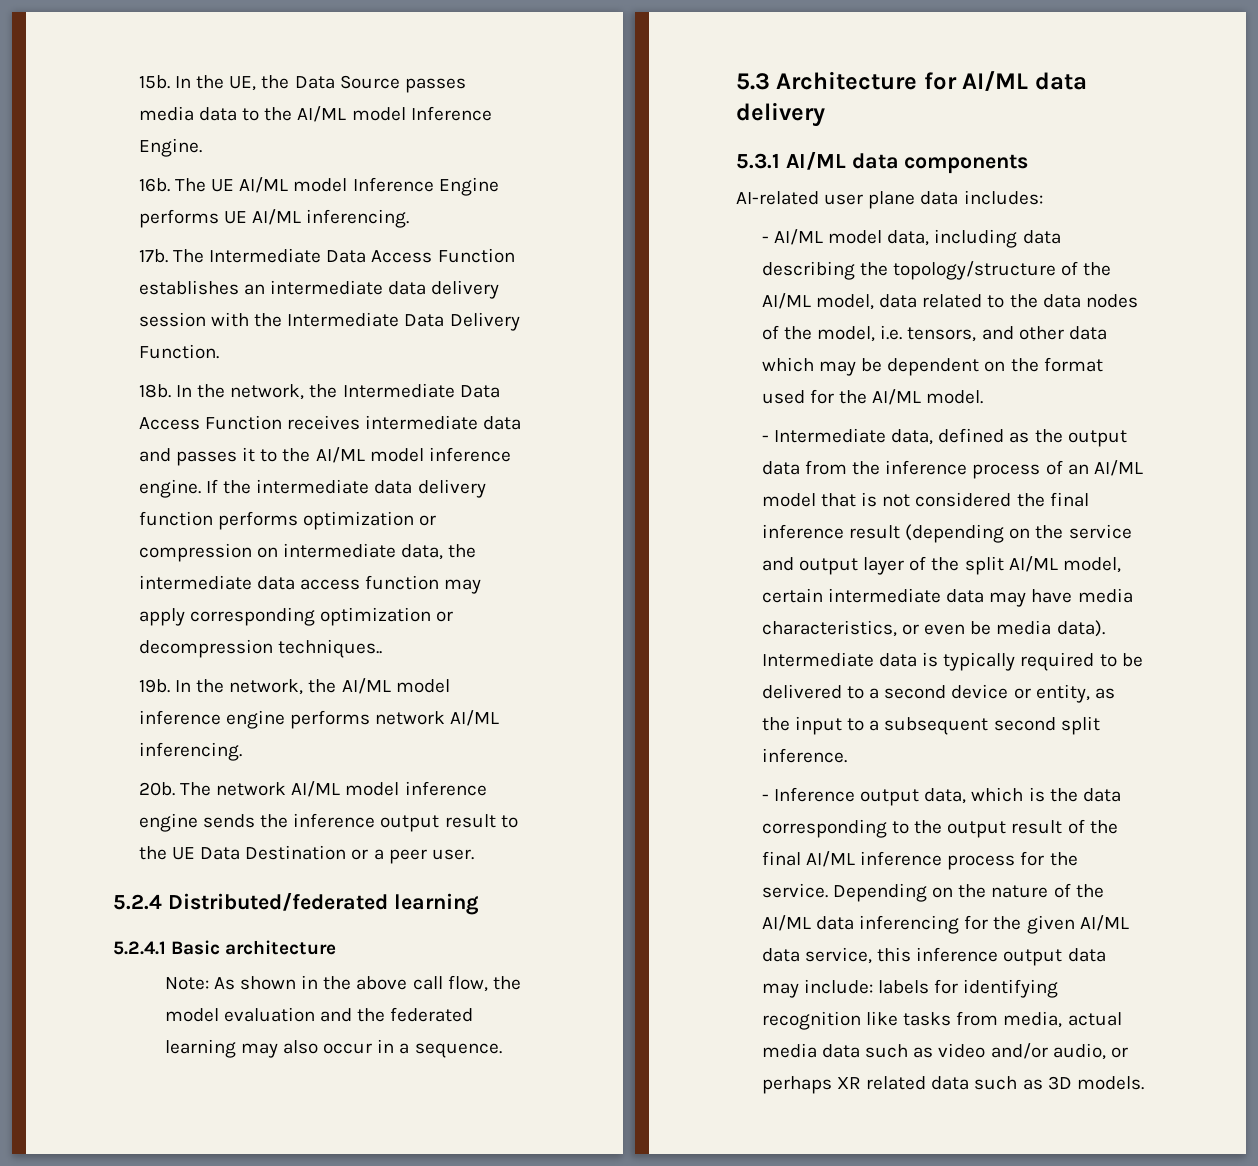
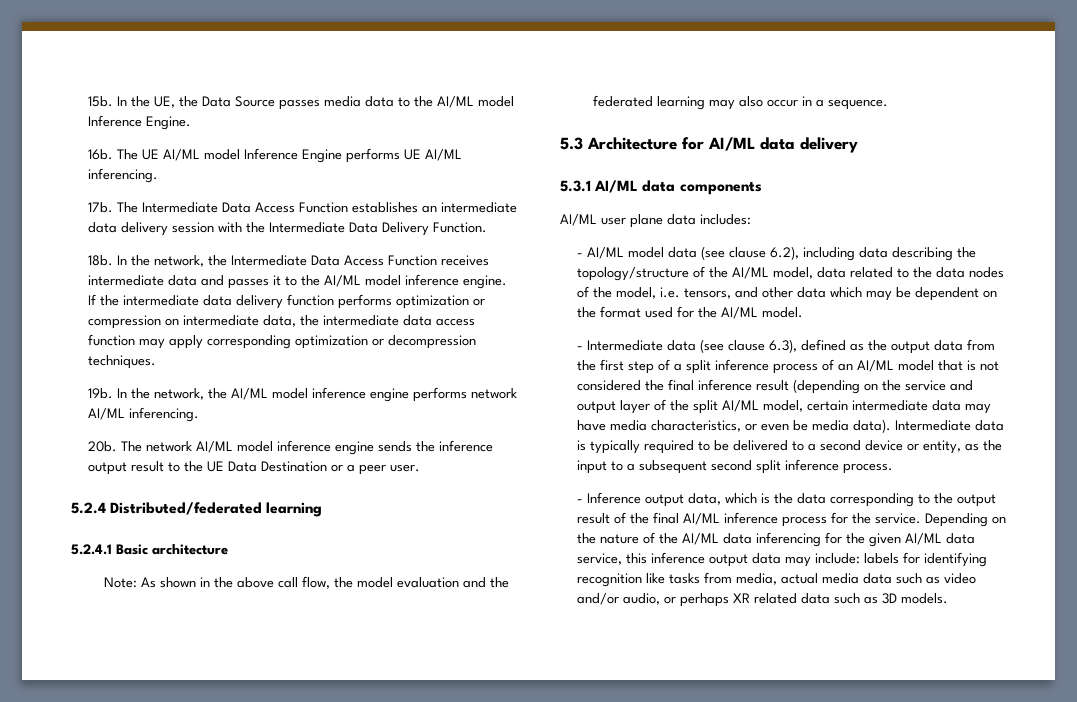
[277,639,382,658] techniques.. -> [87,355,156,369] techniques.
[736,191,819,205] AI-related -> [560,214,597,226] AI/ML
[887,230,930,246] data, -> [667,246,799,260] data (see clause 6.2),
[891,429,934,445] data, -> [666,339,797,353] data (see clause 6.3),
(881, 468) none -> [599,359,711,374] first step of a split
[761,748,847,763] inference. -> [784,459,893,474] inference process.

